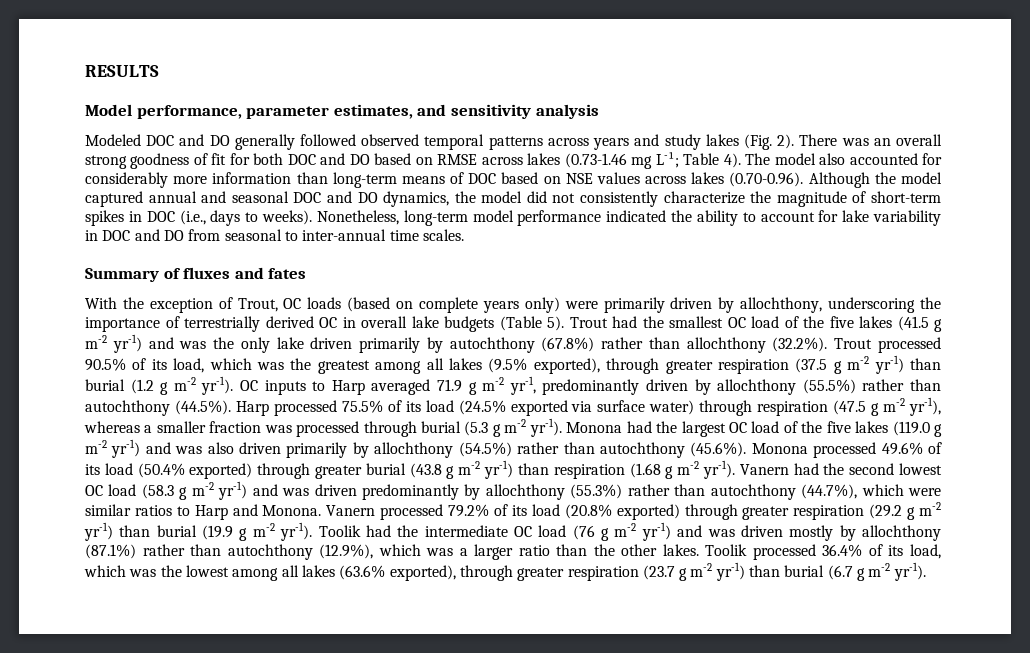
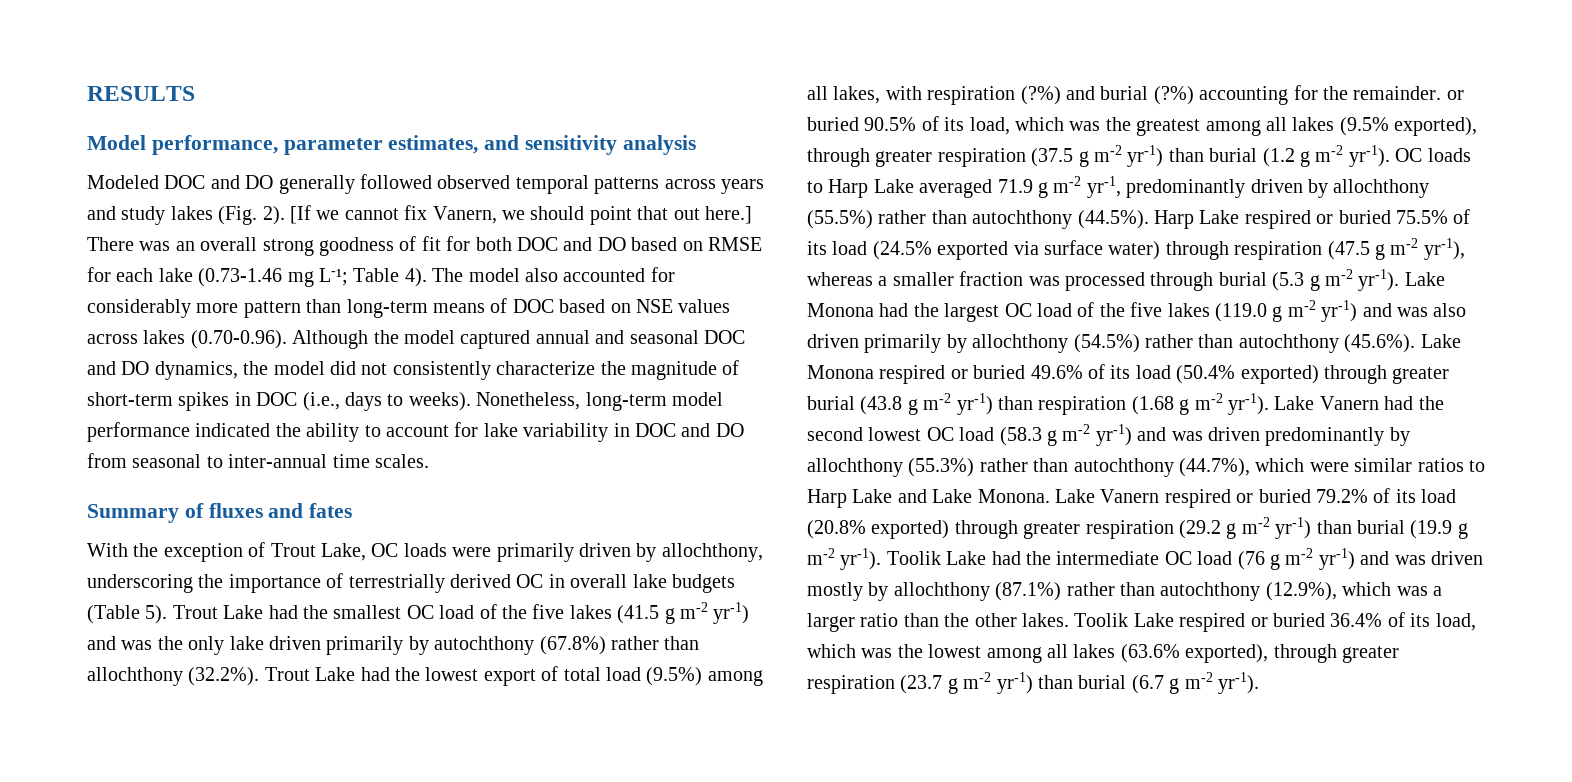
(795, 141) none -> [290,205,752,225] [If we cannot fix Vanern, we should point that out here.]
[481,153,561,165] across lakes -> [87,267,193,282] for each lake
[212,172,292,184] information -> [243,301,301,318] pattern
[237,297,560,313] Trout, OC loads (based on complete years only) -> [270,543,447,561] Trout Lake, OC loads
(608, 322) none -> [223,605,264,619] Lake
[877,337,941,353] processed -> [315,666,763,686] [807,85,1464,105] [807,117,859,131] Lake had the lowest export of total load (9.5%) among all lakes, with respiration (?%) and burial (?%) accounting for the remainder. or buried
[264,380,365,395] inputs to Harp -> [1427,148,1471,162] [807,179,914,198] loads to Harp Lake
[273,400,337,416] processed -> [1199,210,1391,229] Lake respired or buried
(562, 427) none -> [1404,272,1445,286] Lake
[751,442,877,458] Monona processed -> [1420,334,1461,348] [807,365,1026,384] Lake Monona respired or buried
(735, 469) none -> [1274,396,1315,410] Lake
[232,504,444,520] and Monona. Vanern processed -> [852,489,1311,508] Lake and Lake Monona. Lake Vanern respired or buried
(361, 531) none -> [946,551,987,565] Lake
[752,544,816,560] processed -> [1133,613,1325,632] Lake respired or buried

